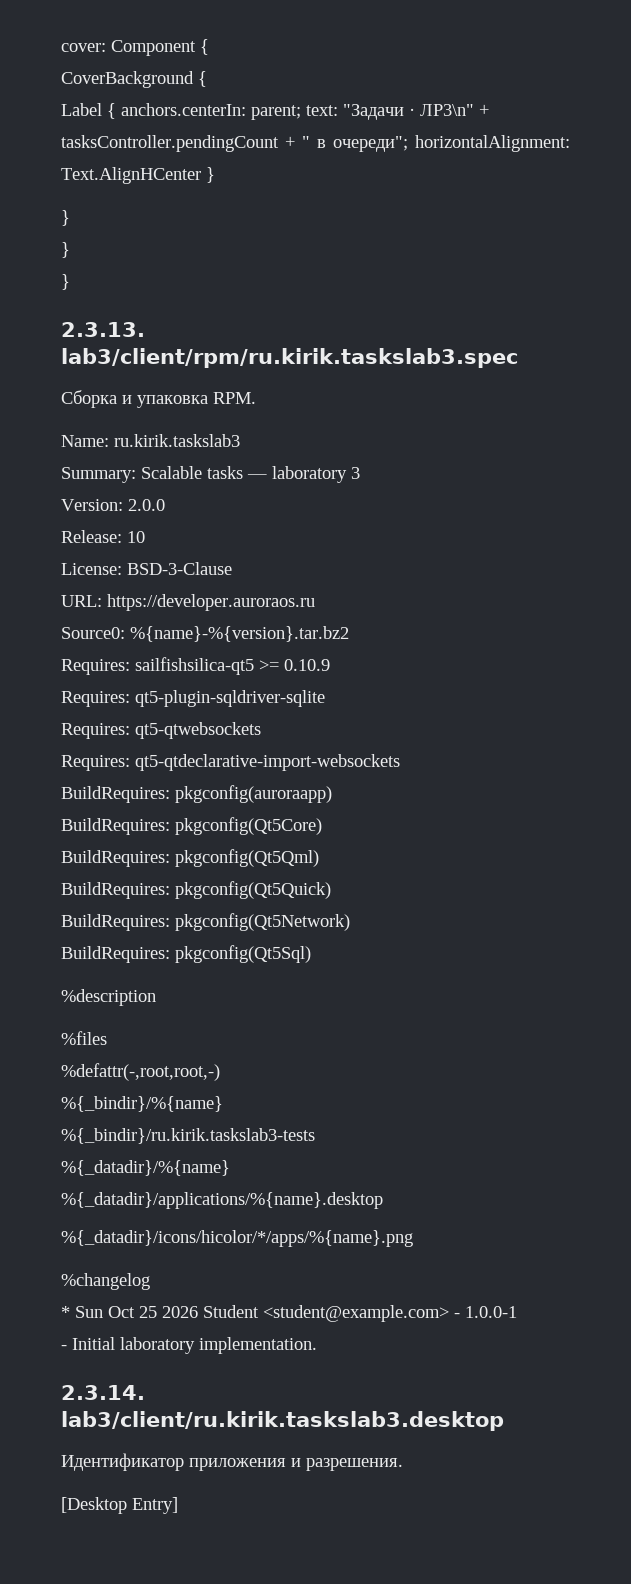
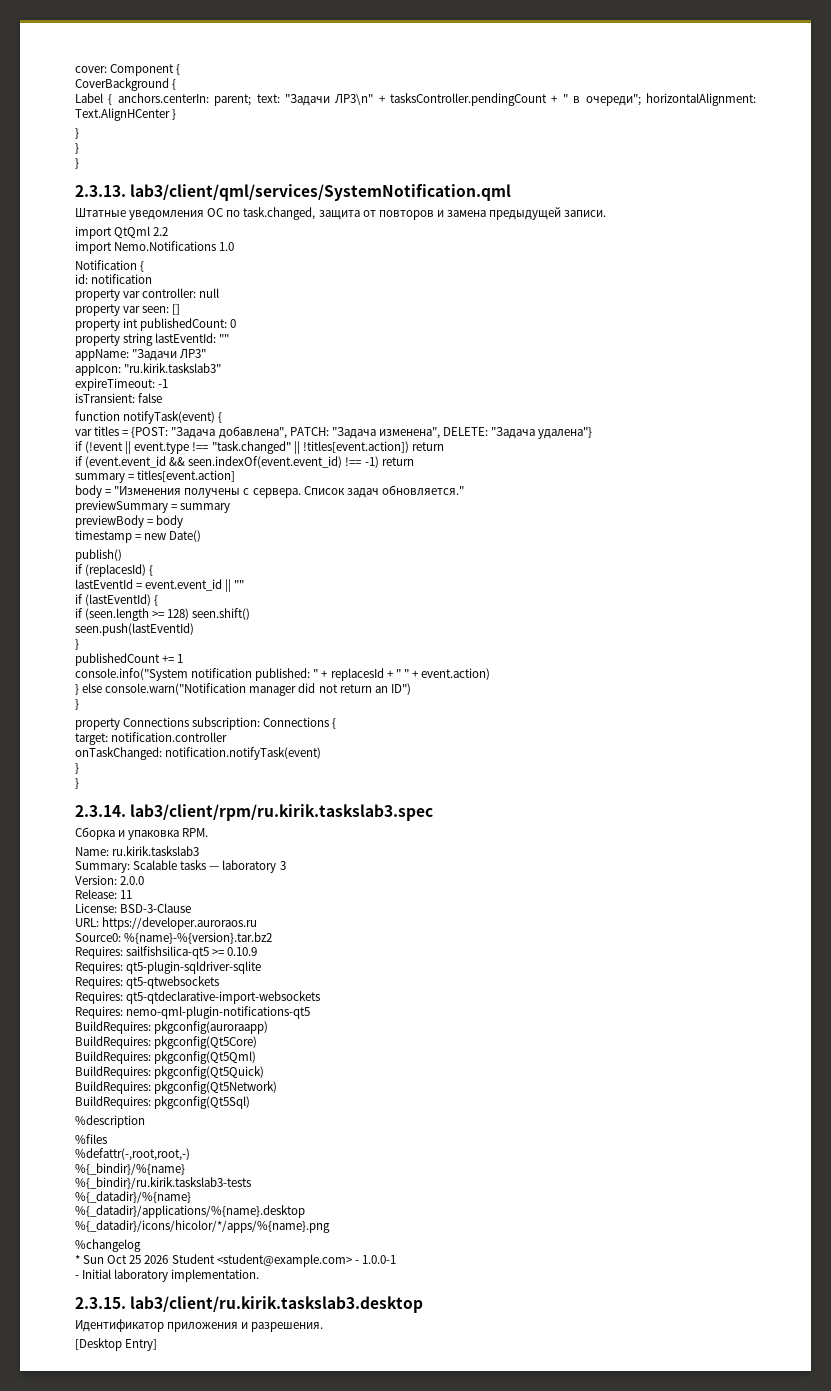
[409,108,415,116] · -> (330, 100) none
(145, 329) none -> [130,184,512,201] [75,207,607,220] [75,226,169,239] [75,241,235,254] [75,260,145,272] [75,274,153,284] [75,288,220,301] [75,304,181,316] [75,318,237,331] [75,333,230,346] [75,349,207,361] [75,363,222,376] [75,378,169,391] [75,393,163,403] [75,411,223,424] [75,426,593,439] [75,441,444,454] [75,456,414,468] [75,470,236,483] [75,485,464,498] [75,500,231,513] [75,515,184,528] [75,530,202,543] [75,549,122,562] [75,564,154,577] [75,579,245,592] [75,594,159,606] [75,608,251,621] [75,623,194,636] [75,639,79,650] [75,653,184,666] [75,668,491,681] [75,683,411,696] [75,699,79,710] [75,717,337,730] [75,732,228,745] [75,747,322,760] [75,763,79,774] [75,778,79,789] [75,805,126,817] lab3/client/qml/services/SystemNotification.qml // Штатные уведомления ОС по task.changed, защита от повторов и замена предыдущей записи. // import QtQml 2.2 // import Nemo.Notifications 1.0 // Notification { // id: notification // property var controller: null // property var seen: [] // property int publishedCount: 0 // property string lastEventId: "" // appName: "Задачи ЛР3" // appIcon: "ru.kirik.taskslab3" // expireTimeout: -1 // isTransient: false // function notifyTask(event) { // var titles = {POST: "Задача добавлена", PATCH: "Задача изменена", DELETE: "Задача удалена"} // if (!event || event.type !== "task.changed" || !titles[event.action]) return // if (event.event_id && seen.indexOf(event.event_id) !== -1) return // summary = titles[event.action] // body = "Изменения получены с сервера. Список задач обновляется." // previewSummary = summary // previewBody = body // timestamp = new Date() // publish() // if (replacesId) { // lastEventId = event.event_id || "" // if (lastEventId) { // if (seen.length >= 128) seen.shift() // seen.push(lastEventId) // } // publishedCount += 1 // console.info("System notification published: " + replacesId + " " + event.action) // } else console.warn("Notification manager did not return an ID") // } // property Connections subscription: Connections { // target: notification.controller // onTaskChanged: notification.notifyTask(event) // } // } // 2.3.14.
[127,531,145,543] 10 -> [120,890,133,899] 11
(400, 762) none -> [75,1006,311,1019] // Requires: nemo-qml-plugin-notifications-qt5
[61,1385,145,1400] 2.3.14. -> [75,1297,126,1309] 2.3.15.

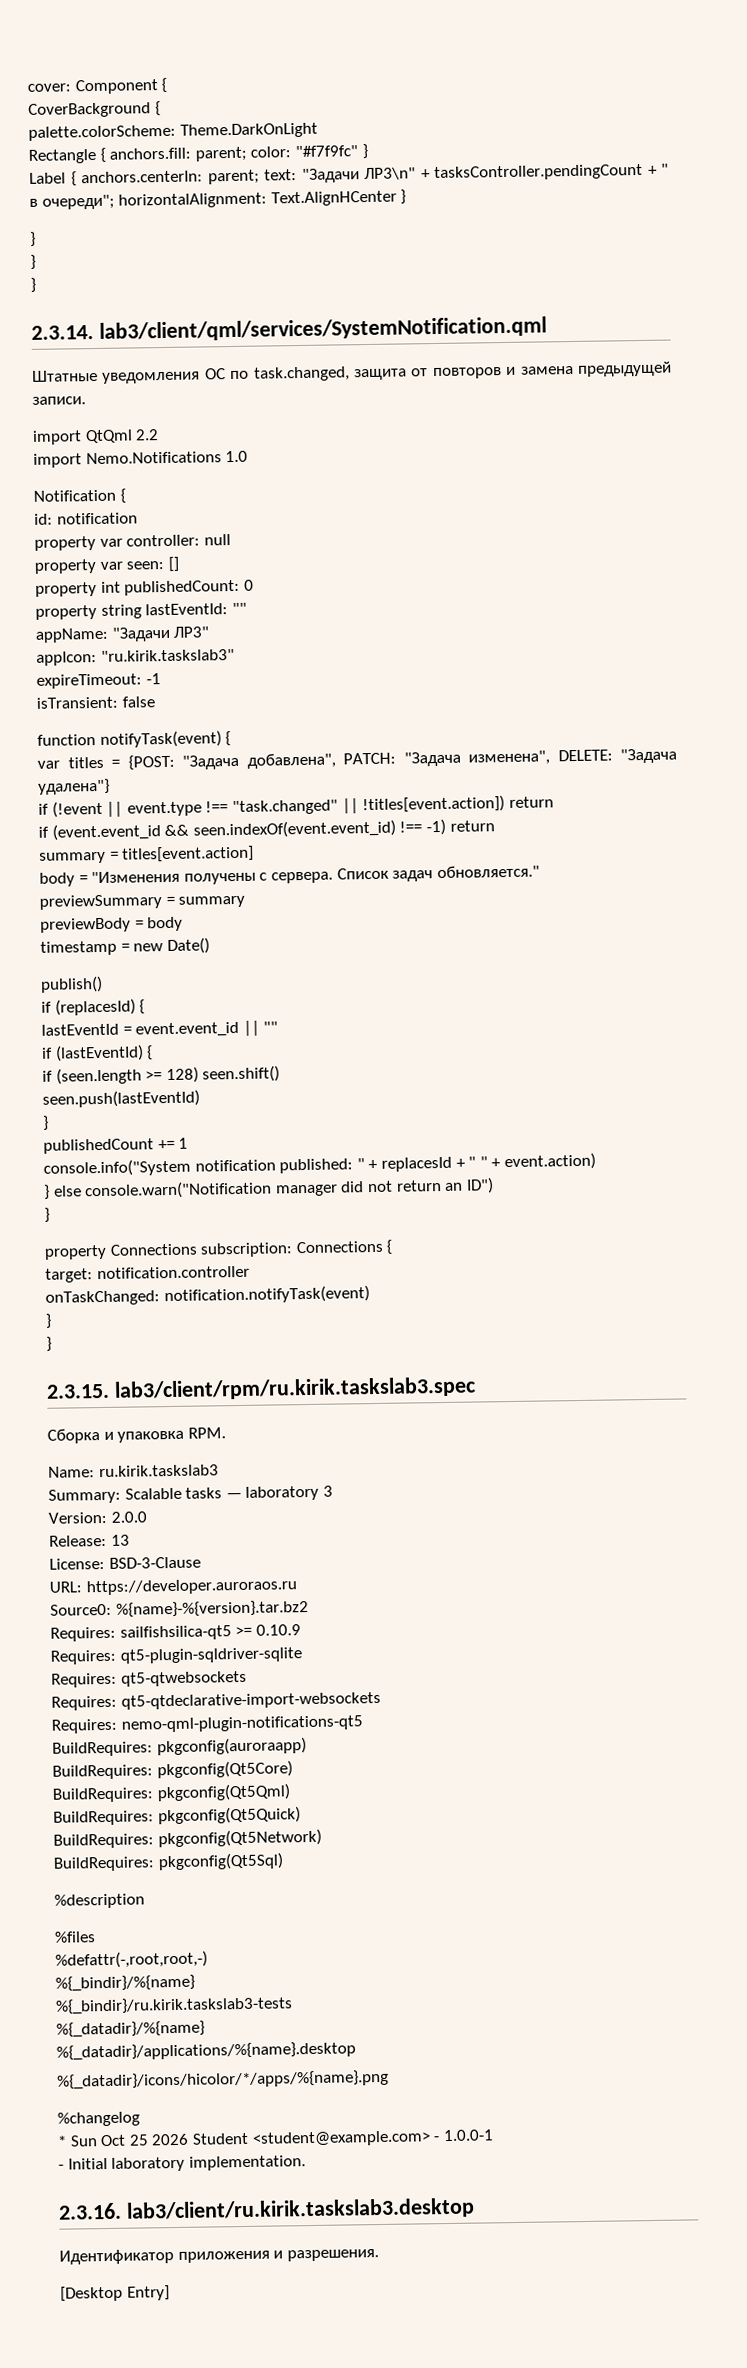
(177, 84) none -> [28,122,318,141] [28,143,368,164] // palette.colorScheme: Theme.DarkOnLight // Rectangle { anchors.fill: parent; color: "#f7f9fc" }
[75,185,126,197] 2.3.13. -> [31,325,94,340] 2.3.14.
[75,805,126,817] 2.3.14. -> [46,1383,110,1399] 2.3.15.
[120,890,133,899] 11 -> [110,1534,130,1546] 13
[75,1297,126,1309] 2.3.15. -> [58,2202,122,2220] 2.3.16.

